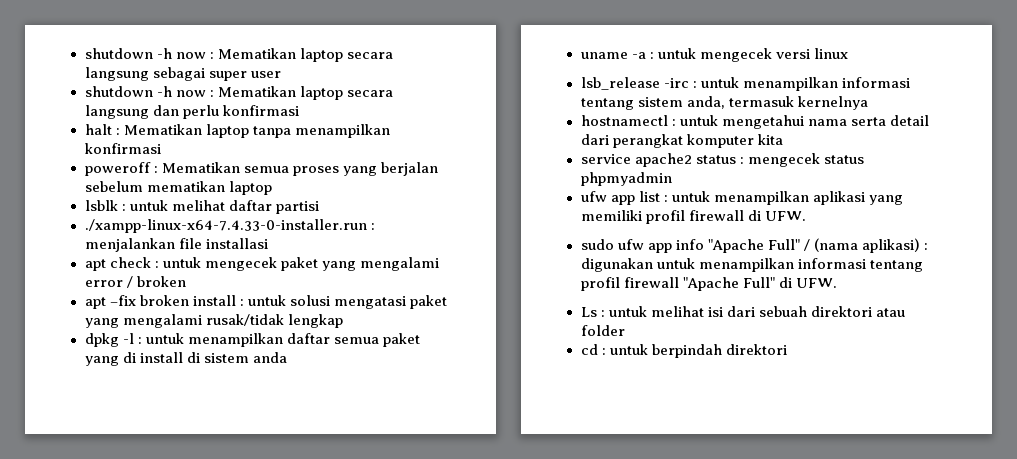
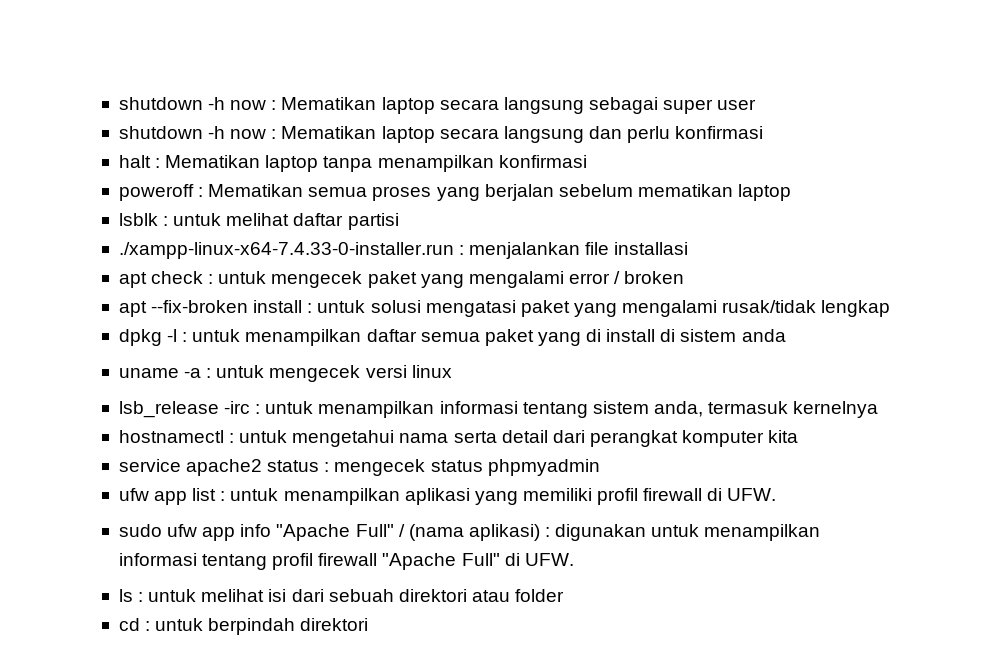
[109,295,189,306] –fix broken -> [151,300,249,313] --fix-broken
[580,307,597,317] Ls -> [118,589,133,602] ls

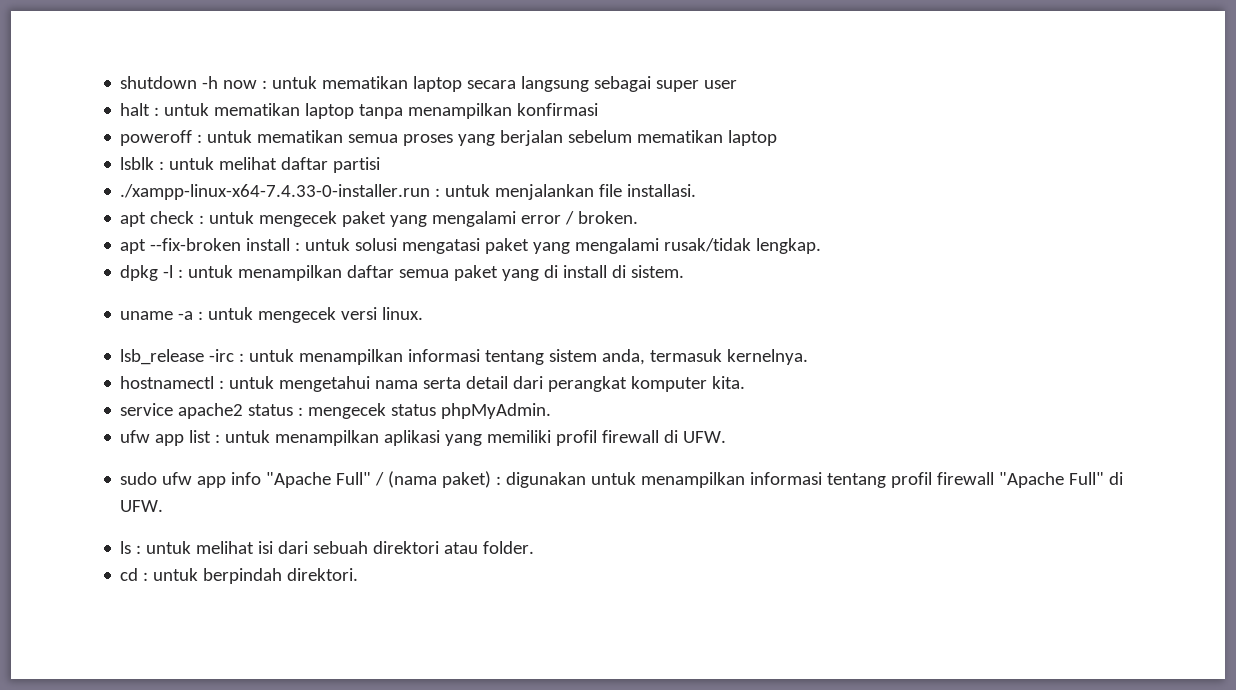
[118,97,377,110] shutdown -h now : Mematikan -> [120,76,409,89] shutdown -h now : untuk mematikan
[118,126,764,143] // shutdown -h now : Mematikan laptop secara langsung dan perlu konfirmasi -> (738, 84) none
[165,155,261,168] Mematikan -> [164,103,301,116] untuk mematikan
[208,184,304,197] Mematikan -> [207,130,344,143] untuk mematikan
(465, 250) none -> [445,184,491,197] untuk
[614,242,689,255] installasi -> [627,184,697,197] installasi.
[624,271,685,284] broken -> [578,211,639,224] broken.
[821,300,891,317] lengkap -> [756,238,822,254] lengkap.
[680,329,786,342] sistem anda -> [631,265,685,278] sistem.
[411,365,452,378] linux -> [382,307,424,320] linux.
[793,401,879,418] kernelnya -> [727,349,809,365] kernelnya.
[768,430,799,443] kita -> [712,376,746,389] kita.
[487,459,600,476] phpmyadmin -> [441,403,552,419] phpMyAdmin.
[468,524,540,541] aplikasi) -> [442,471,492,488] paket)
[515,589,565,602] folder -> [483,541,535,554] folder.
[300,618,369,631] direktori -> [287,568,359,581] direktori.

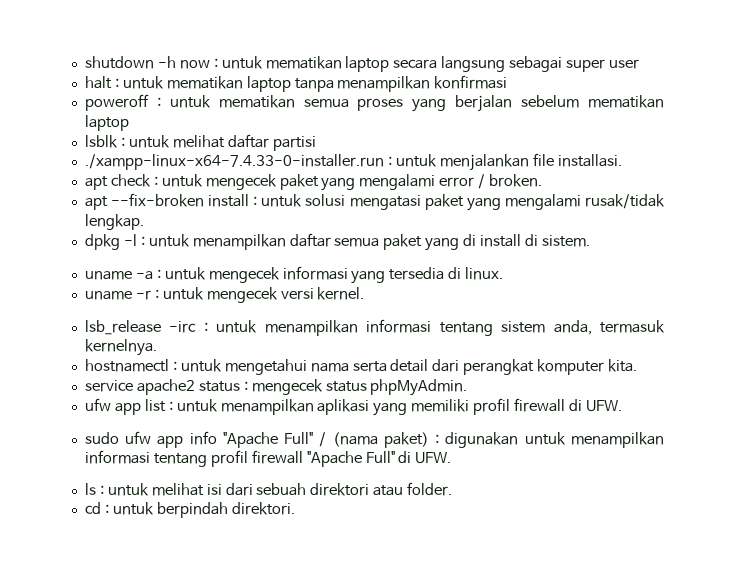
[341,307,424,320] versi linux. -> [282,266,504,284] [84,287,365,303] informasi yang tersedia di linux. // uname -r : untuk mengecek versi kernel.

